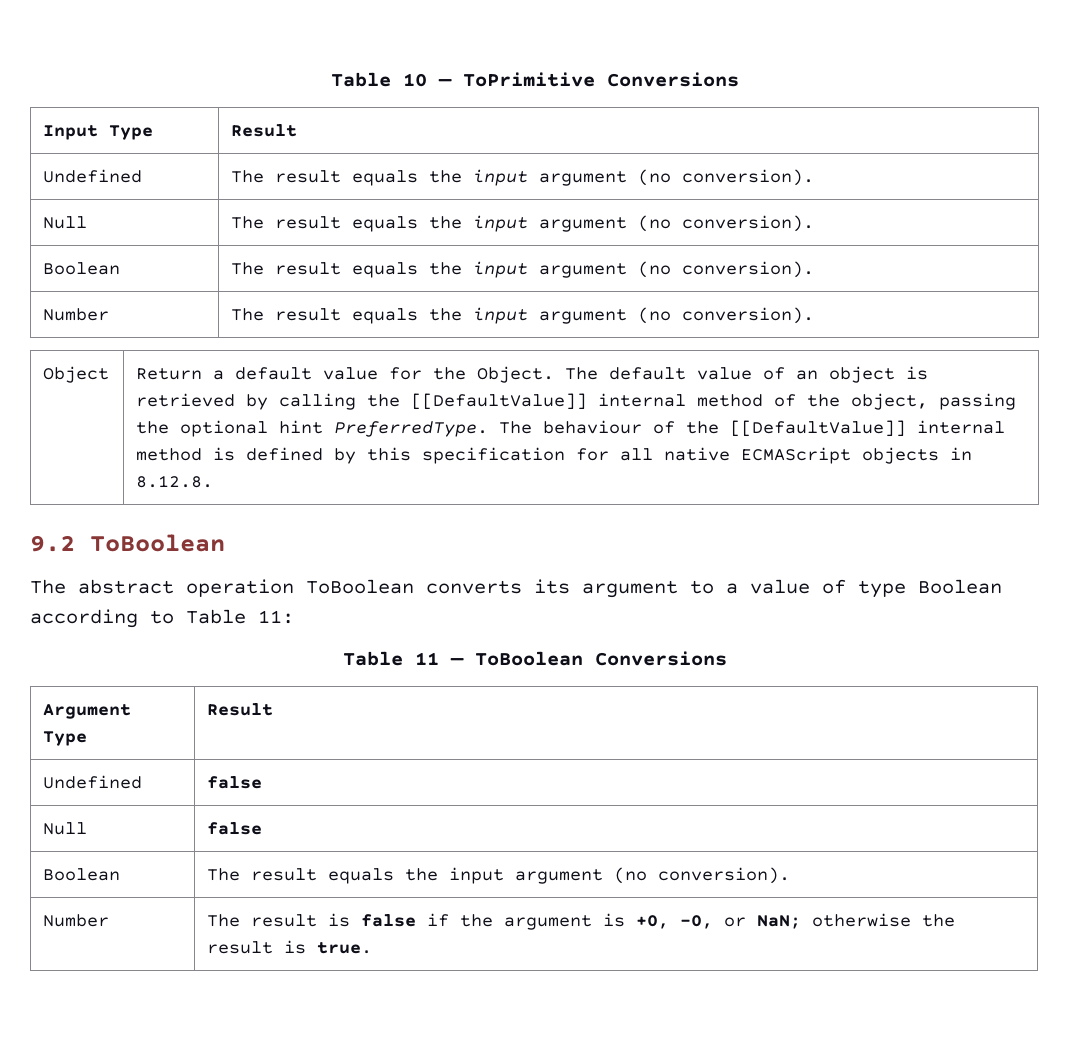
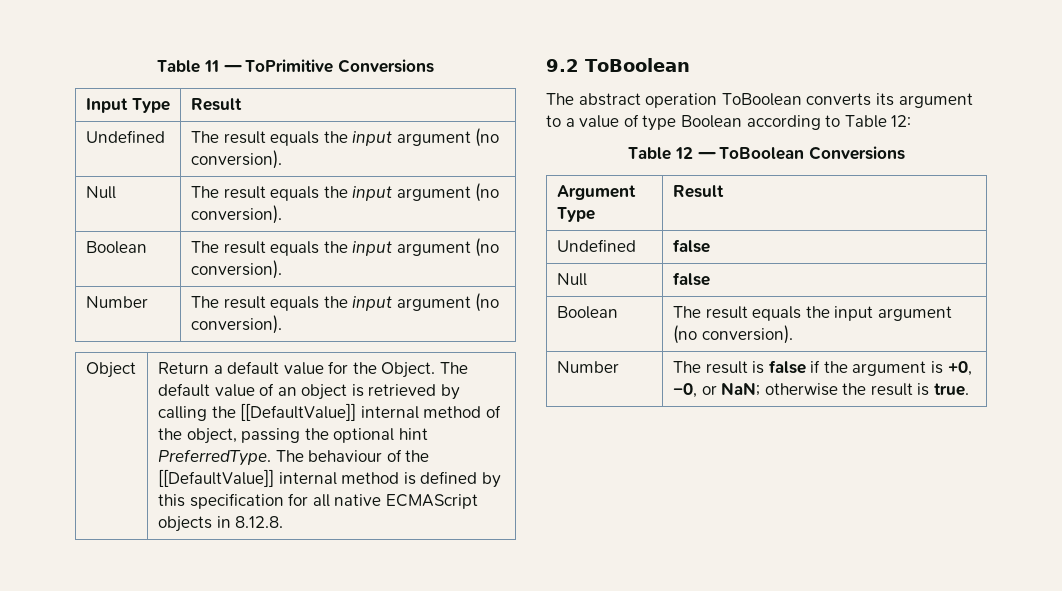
[330,72,427,87] Table 10 -> [157,60,219,73] Table 11
[258,610,294,624] [342,651,439,666] 11: // Table 11 -> [891,115,912,127] [628,147,693,160] 12: // Table 12

